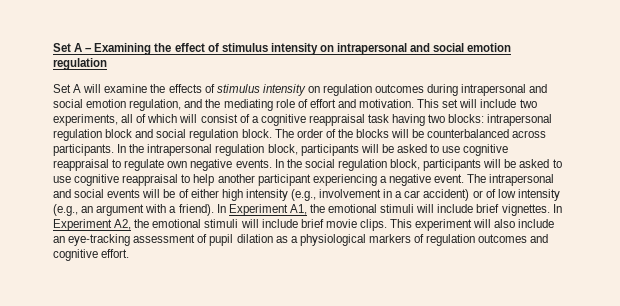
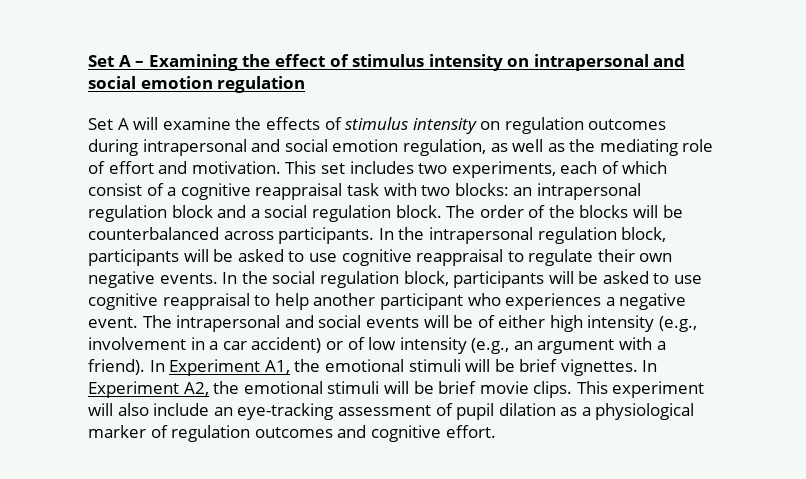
[184,99,203,108] and -> [490,139,565,152] as well as
[459,99,517,108] will include -> [349,161,414,174] includes
[121,114,134,123] all -> [560,161,598,174] each
[179,114,198,123] will -> (668, 167) none
[392,114,426,126] having -> [383,183,417,196] with
(485, 118) none -> [513,187,533,196] an
(154, 133) none -> [250,209,260,218] a
(165, 165) none -> [597,249,635,262] their
[312,174,377,186] experiencing -> [467,293,602,310] who experiences
[437,204,474,213] include -> [494,359,515,372] be
[261,219,298,228] include -> [413,381,434,394] be
[368,234,411,243] markers -> [88,425,146,438] marker

